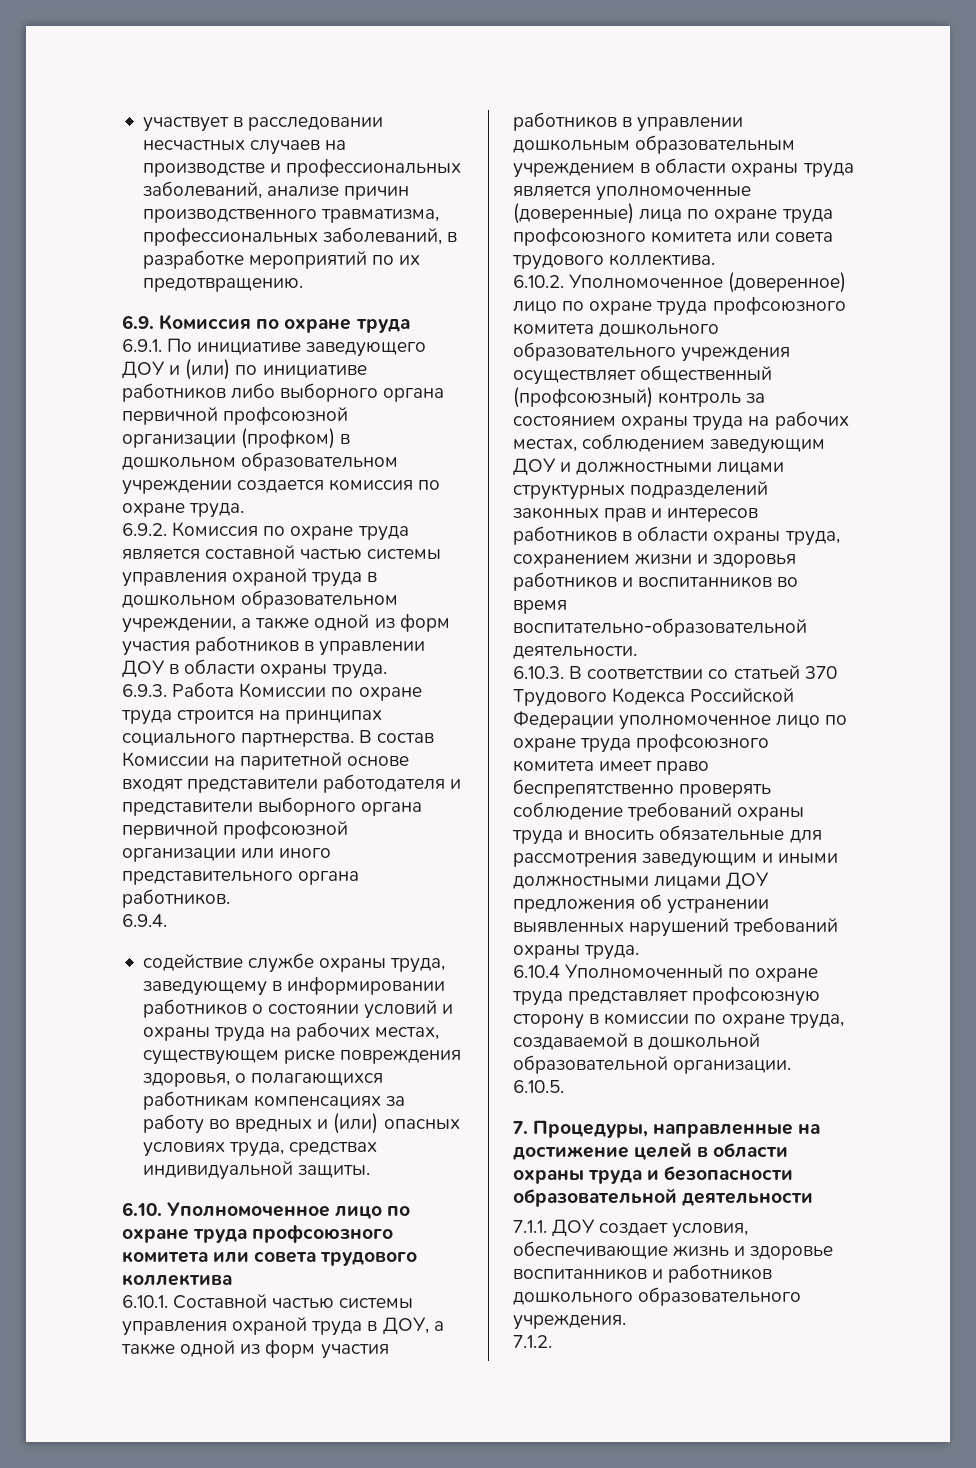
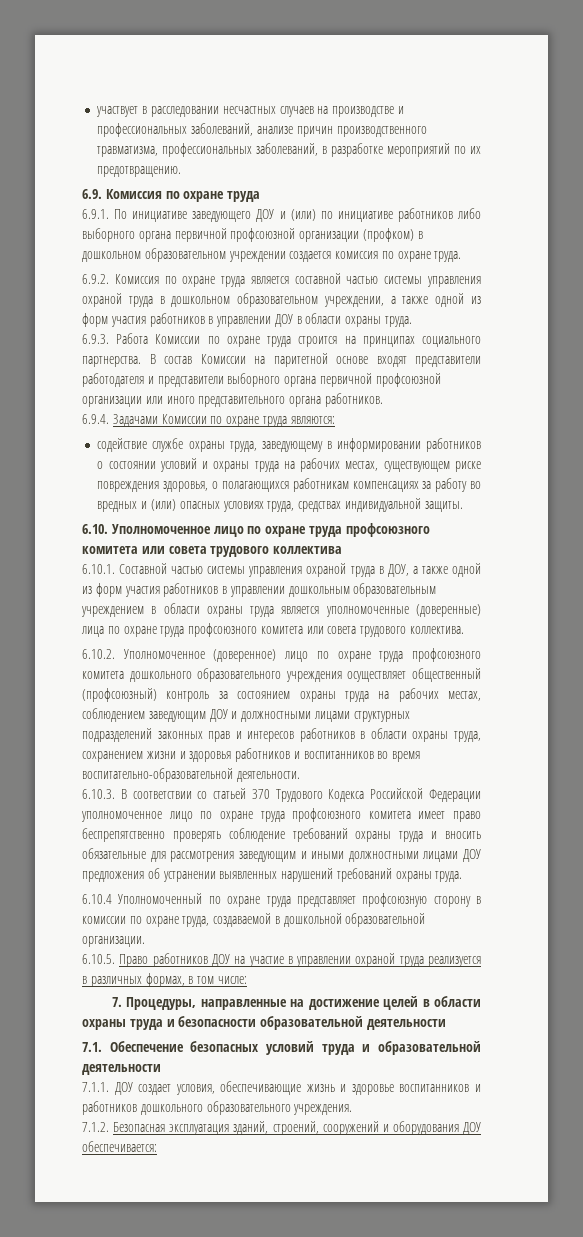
(167, 920) none -> [112,414,335,427] Задачами Комиссии по охране труда являются:
(564, 1086) none -> [119,953,482,967] [82,973,247,987] Право работников ДОУ на участие в управлении охраной труда реализуется в различных формах, в том числе:
(814, 1199) none -> [82,1041,481,1055] [82,1064,161,1075] // 7.1. Обеспечение безопасных условий труда и образовательной деятельности
(552, 1341) none -> [113,1121,481,1135] [82,1141,157,1152] Безопасная эксплуатация зданий, строений, сооружений и оборудования ДОУ обеспечивается:

